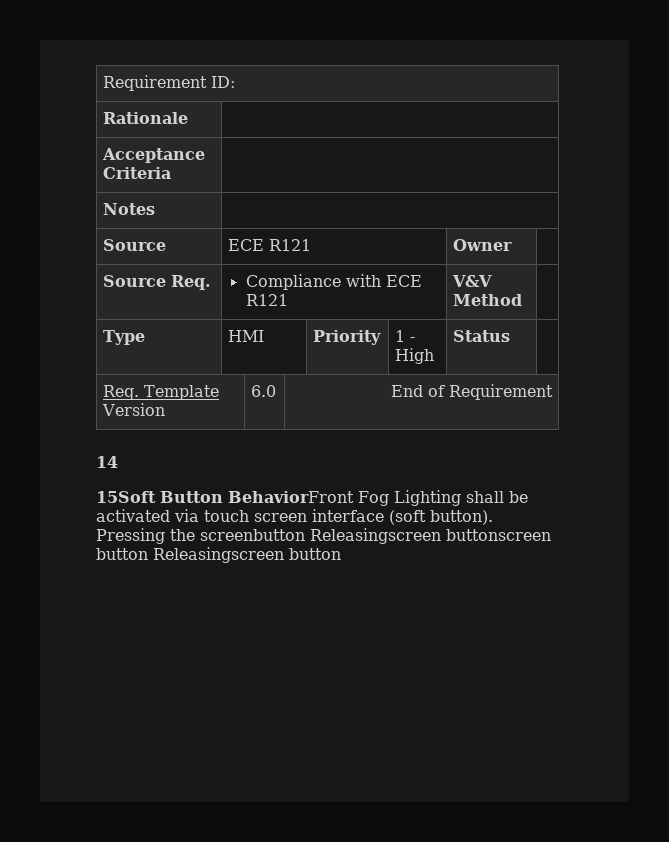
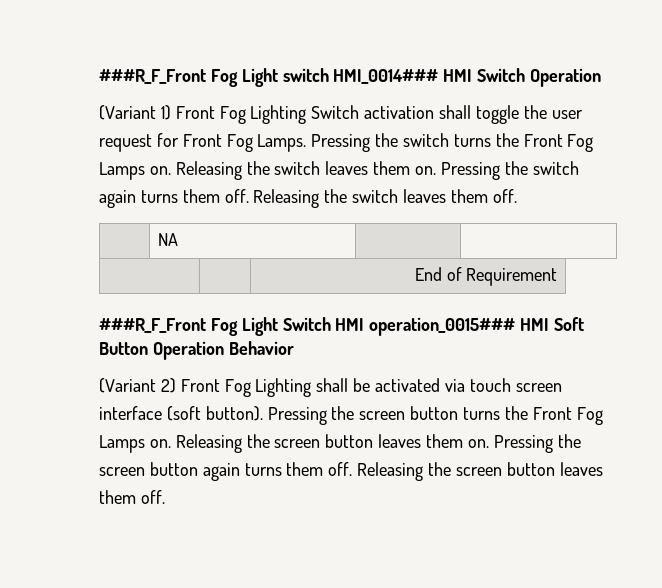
[102,75,235,91] [102,112,188,124] [101,148,205,163] [102,167,171,179] [102,203,155,215] [102,239,166,251] [227,239,311,251] [452,239,512,251] [102,275,211,290] [245,274,422,290] [245,294,288,306] [451,275,492,287] [452,294,522,306] [102,330,145,345] [227,330,264,342] [312,330,381,345] [394,330,415,342] [394,348,434,364] [452,330,510,342] [102,385,219,400] [101,403,165,416] [250,385,276,397] [391,384,554,400] [96,456,118,468] [96,491,354,503] Requirement ID: // Rationale | // Acceptance Criteria | // Notes | // Source | ECE R121 | Owner | // Source Req. | Compliance with ECE R121 | V&V Method | // Type | HMI | Priority | 1 - High | Status | // Req. Template Version | 6.0 | End of Requirement // 14 // 15Soft Button BehaviorFront -> [99,68,602,87] [99,105,583,124] [99,133,594,152] [99,161,579,180] [99,189,517,208] [157,233,178,246] [414,267,558,286] [99,317,585,336] [99,341,294,360] [99,378,220,393] ###R_F_Front Fog Light switch HMI_0014### HMI Switch Operation // (Variant 1) Front Fog Lighting Switch activation shall toggle the user request for Front Fog Lamps. Pressing the switch turns the Front Fog Lamps on. Releasing the switch leaves them on. Pressing the switch again turns them off. Releasing the switch leaves them off. // | NA | | // | | End of Requirement // ###R_F_Front Fog Light Switch HMI operation_0015### HMI Soft Button Operation Behavior // (Variant 2) Front
[200,528,551,544] [96,547,341,563] screenbutton Releasingscreen buttonscreen button Releasingscreen button -> [359,406,603,425] [99,434,581,453] [99,462,603,481] [99,490,165,504] screen button turns the Front Fog Lamps on. Releasing the screen button leaves them on. Pressing the screen button again turns them off. Releasing the screen button leaves them off.

